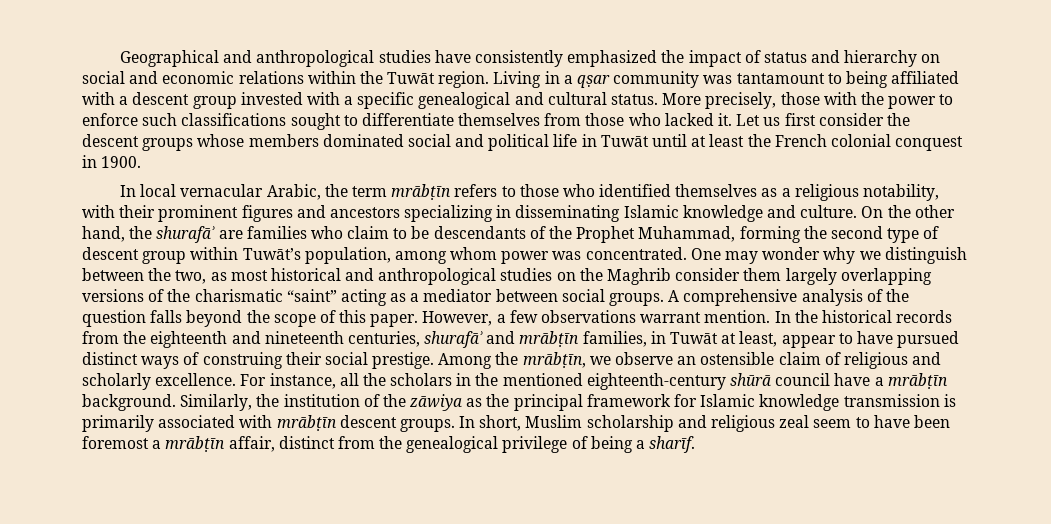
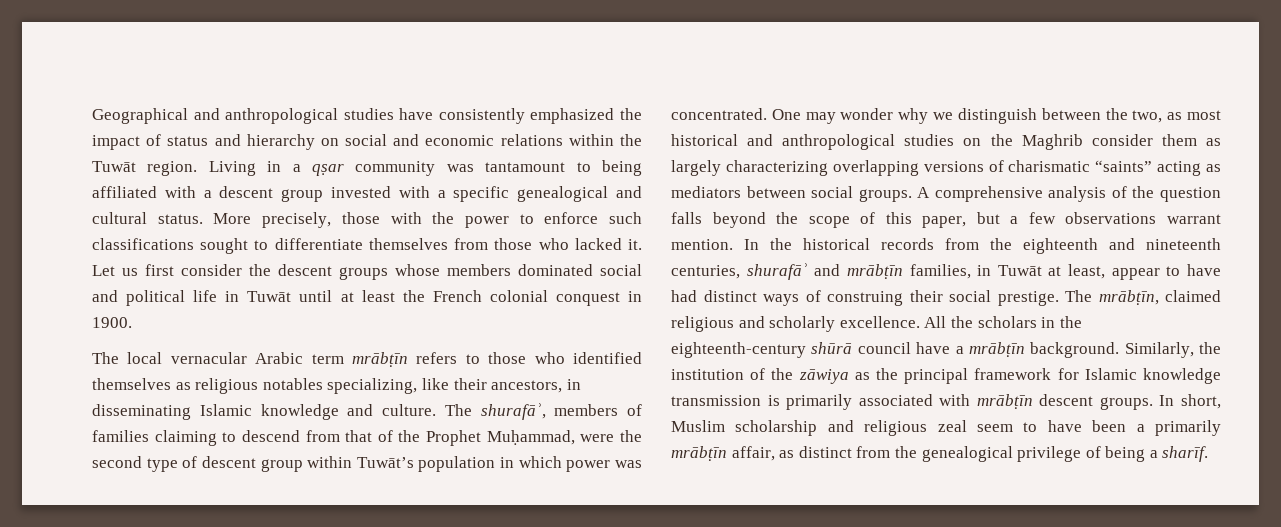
[120,185,137,197] In -> [92,352,119,364] The
[266,184,348,200] Arabic, the -> [255,352,304,364] Arabic
[781,184,939,201] [82,205,494,222] a religious notability, with their prominent figures and ancestors specializing -> [195,378,563,394] religious notables specializing, like their ancestors,
[861,205,955,218] [82,226,526,243] On the other hand, the shurafāʾ are families who claim to be descendants -> [444,403,642,420] [92,430,373,446] The shurafāʾ, members of families claiming to descend from that
[638,226,801,243] Muhammad, forming -> [486,430,615,445] Muḥammad, were
[304,247,498,264] population, among whom -> [418,456,562,472] population in which
[785,268,932,285] [82,289,493,306] largely overlapping versions of the charismatic “saint” acting as a mediator -> [1206,138,1221,146] [671,160,1221,176] [671,186,741,198] as largely characterizing overlapping versions of charismatic “saints” acting as mediators
[370,311,493,327] paper. However, -> [922,212,1000,228] paper, but
[897,331,960,348] pursued -> [671,290,697,302] had
[438,352,841,369] Among the mrābṭīn, we observe an ostensible claim of -> [1065,290,1221,305] The mrābṭīn, claimed
[240,373,359,389] For instance, all -> [924,316,947,328] All
[502,373,583,386] mentioned -> (1082, 322) none
[82,436,162,449] foremost a -> [1136,420,1221,436] a primarily
(275, 444) none -> [779,450,795,458] as

